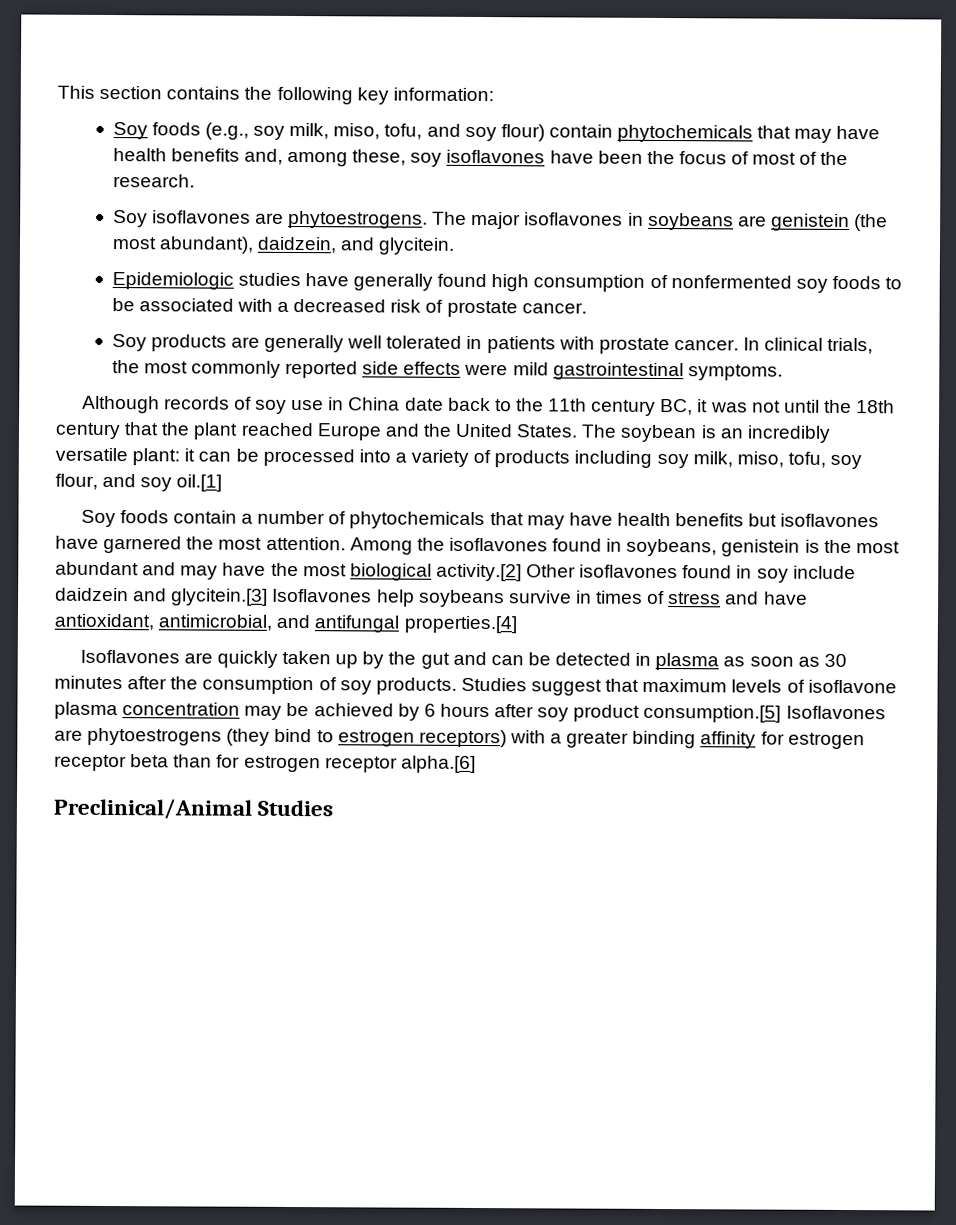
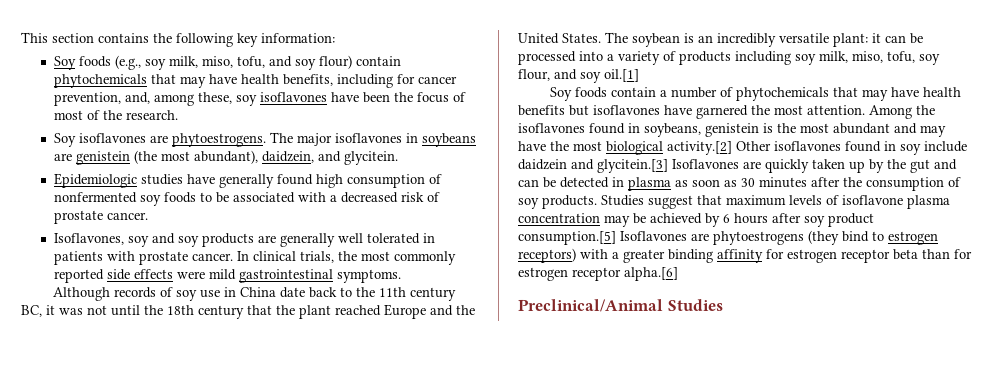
[170,148,240,162] benefits -> [283,74,458,88] [54,92,122,106] benefits, including for cancer prevention,
[111,334,147,352] Soy -> [54,233,200,247] Isoflavones, soy and soy
[376,589,808,608] [54,613,517,634] [79,649,180,664] help soybeans survive in times of stress and have antioxidant, antimicrobial, and antifungal properties.[4] // Isoflavones -> (739, 164) none

